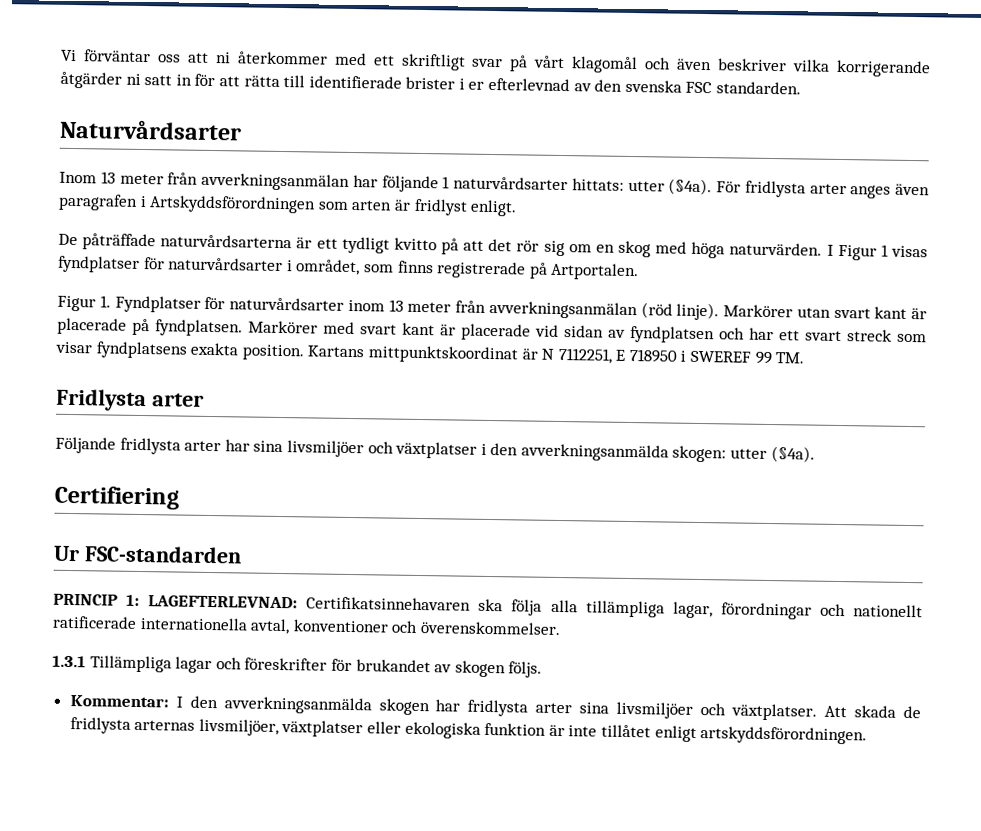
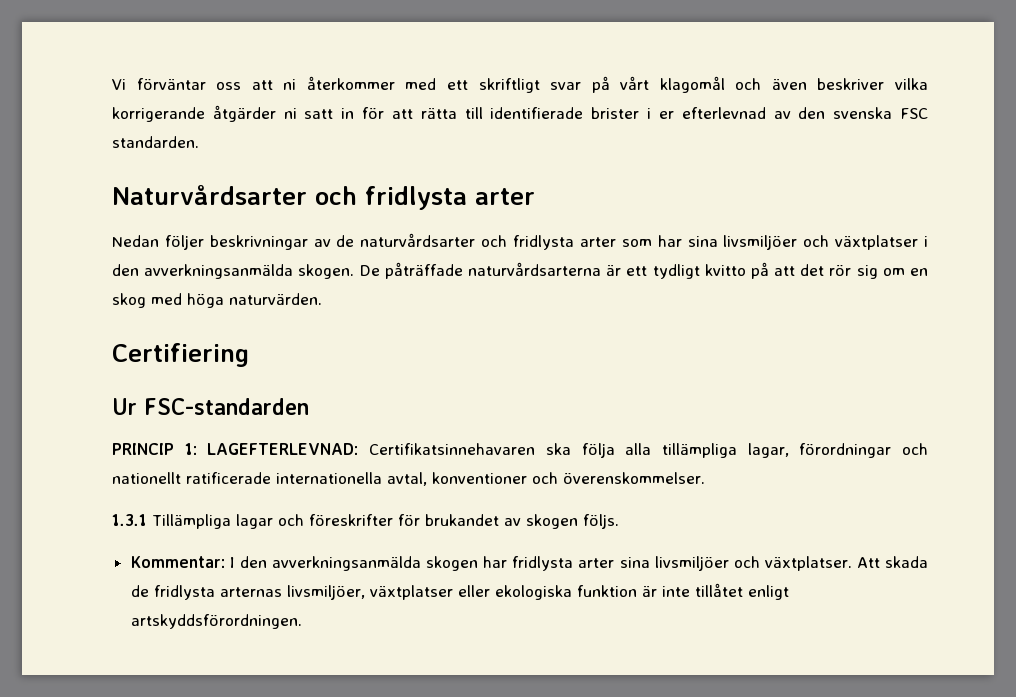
[59,171,930,199] [58,193,518,217] // Inom 13 meter från avverkningsanmälan har följande 1 naturvårdsarter hittats: utter (§4a). För fridlysta arter anges även paragrafen i Artskyddsförordningen som arten är fridlyst enligt. // -> [315,186,535,210] [112,233,929,250] [112,264,355,279] och fridlysta arter // Nedan följer beskrivningar av de naturvårdsarter och fridlysta arter som har sina livsmiljöer och växtplatser i den avverkningsanmälda skogen.
[826,244,928,261] [58,255,640,281] [57,295,927,321] [57,317,927,344] [55,341,805,365] [56,388,204,412] [55,436,815,463] I Figur 1 visas fyndplatser för naturvårdsarter i området, som finns registrerade på Artportalen. // Figur 1. Fyndplatser för naturvårdsarter inom 13 meter från avverkningsanmälan (röd linje). Markörer utan svart kant är placerade på fyndplatsen. Markörer med svart kant är placerade vid sidan av fyndplatsen och har ett svart streck som visar fyndplatsens exakta position. Kartans mittpunktskoordinat är N 7112251, E 718950 i SWEREF 99 TM. // Fridlysta arter // Följande fridlysta arter har sina livsmiljöer och växtplatser i den avverkningsanmälda skogen: utter (§4a). -> (322, 299) none

